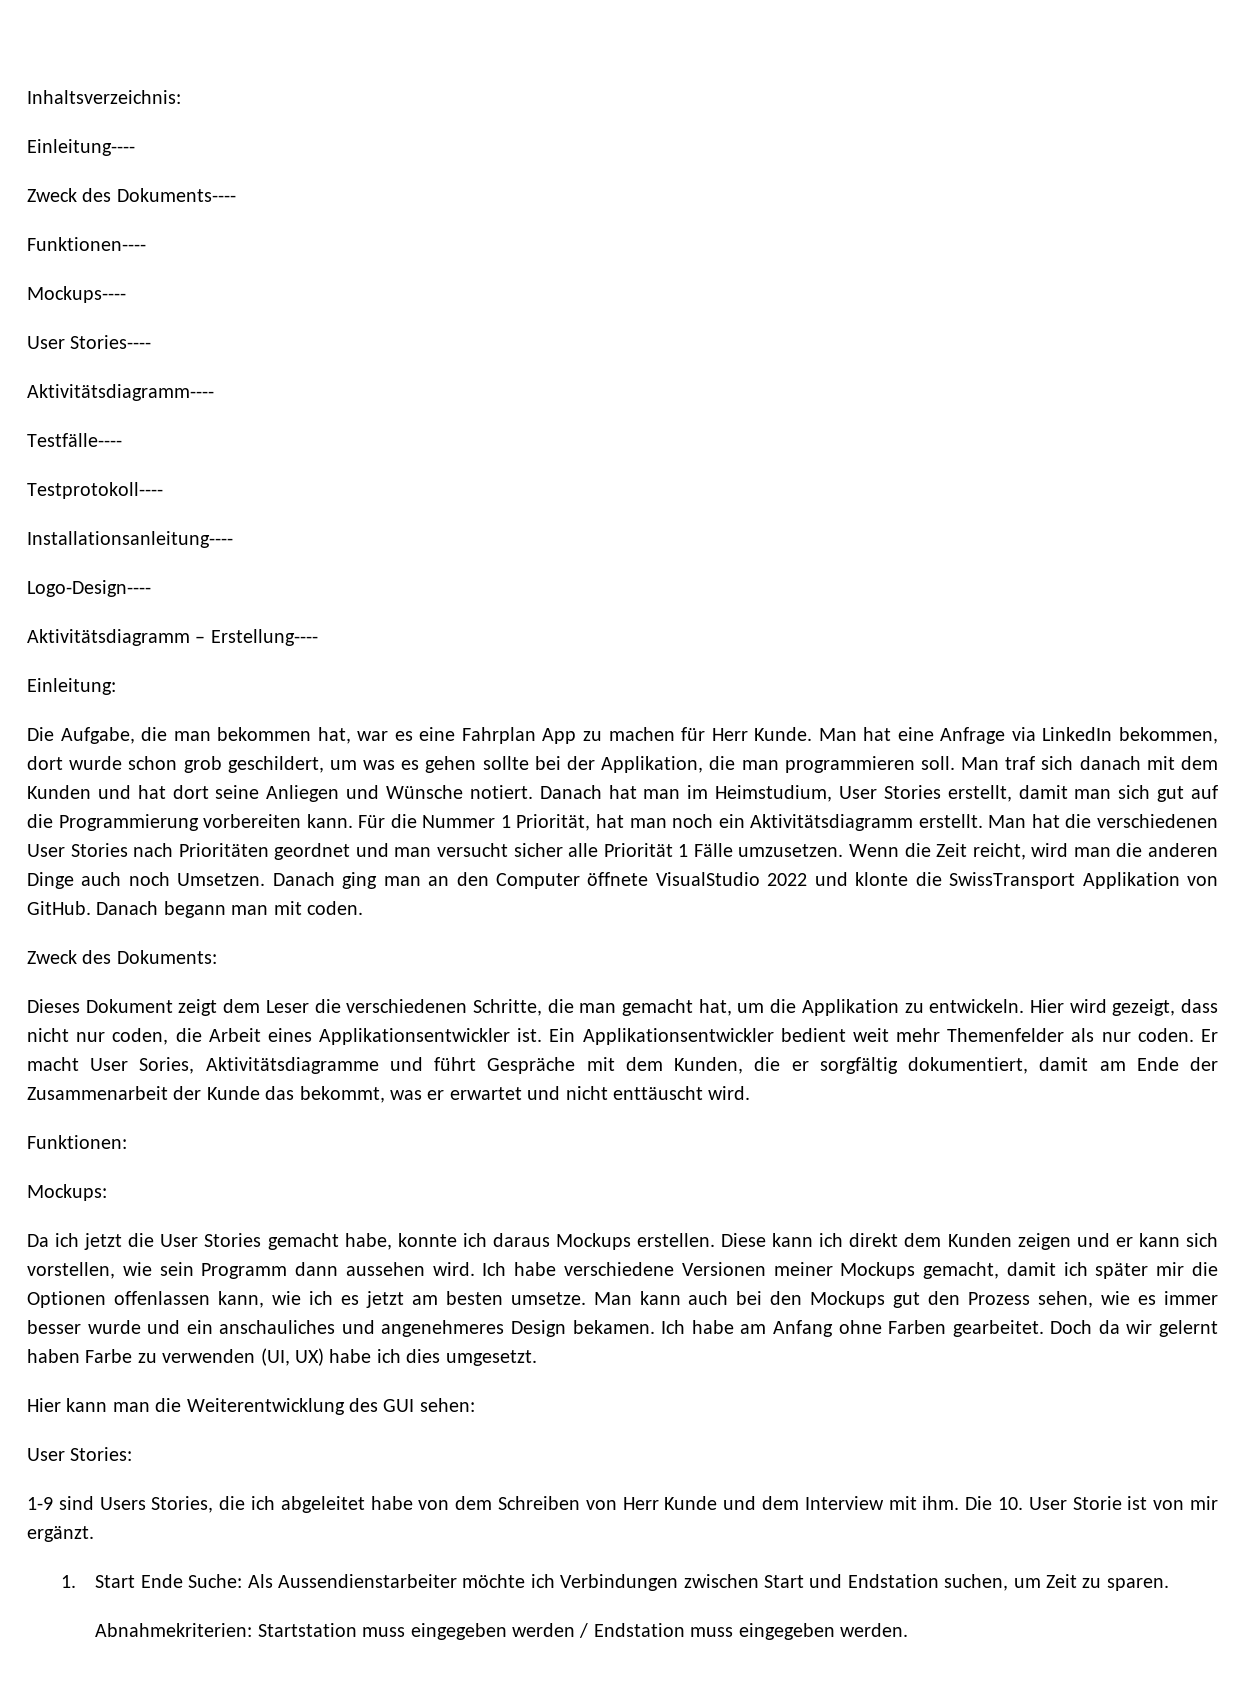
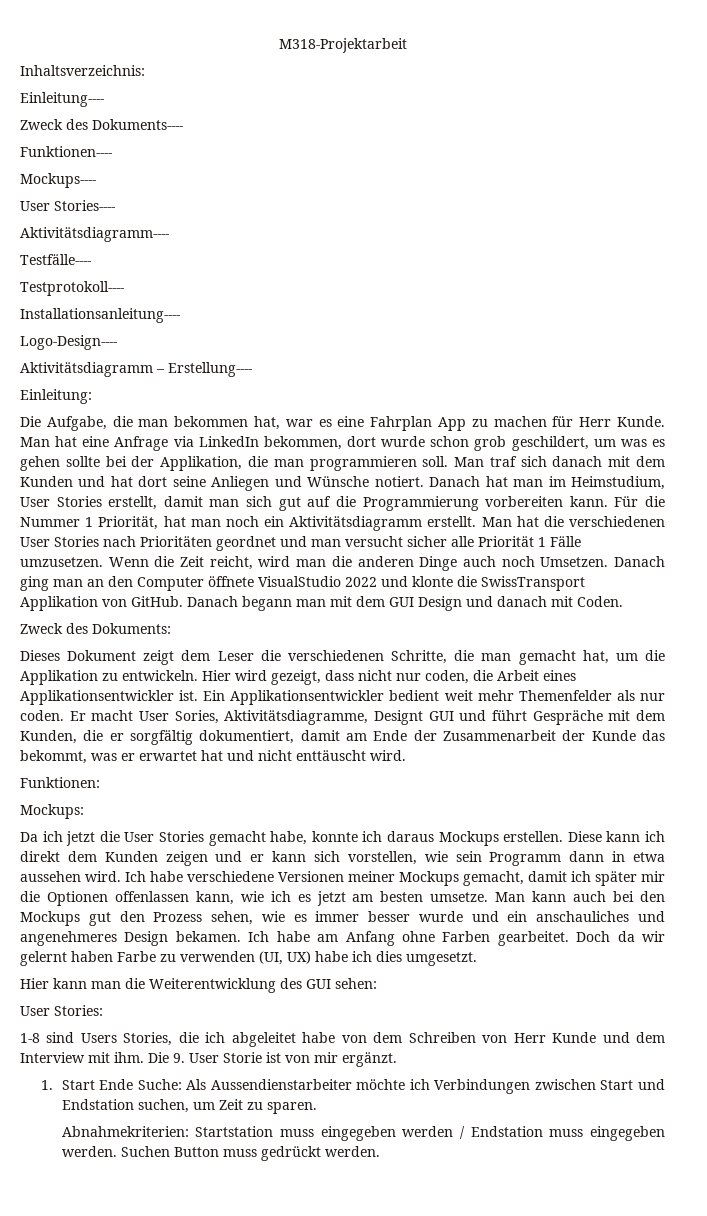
(27, 97) none -> [278,38,407,53] M318-Projektarbeit //
[307,901,363,915] coden. -> [356,596,623,611] dem GUI Design und danach mit Coden.
[205,1057,379,1074] Aktivitätsdiagramme -> [224,710,454,725] Aktivitätsdiagramme, Designt GUI
(522, 1093) none -> [201,750,223,761] hat
(339, 1269) none -> [612,851,665,862] in etwa
[27,1497,53,1510] 1-9 -> [20,1033,40,1043] 1-8
[997,1497,1023,1510] 10. -> [173,1053,185,1063] 9.
(909, 1630) none -> [120,1146,380,1161] Suchen Button muss gedrückt werden.

